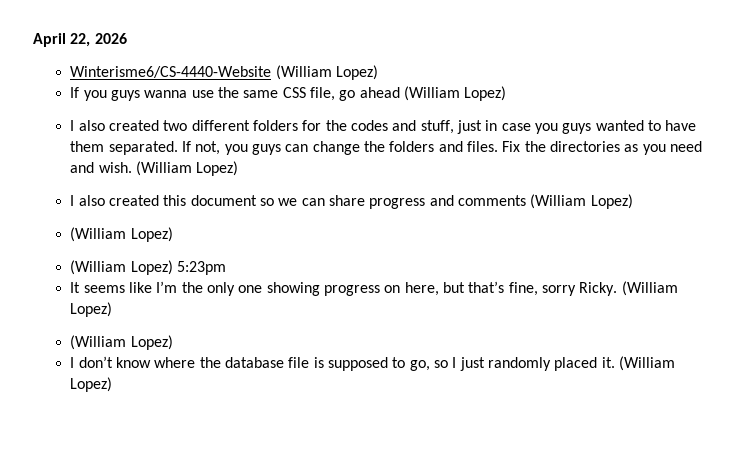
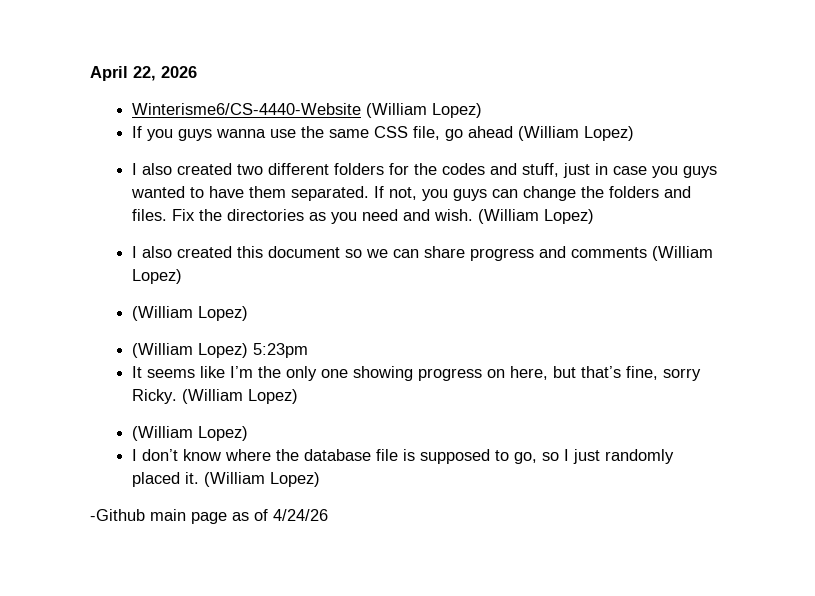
(113, 384) none -> [90,509,328,524] // -Github main page as of 4/24/26

